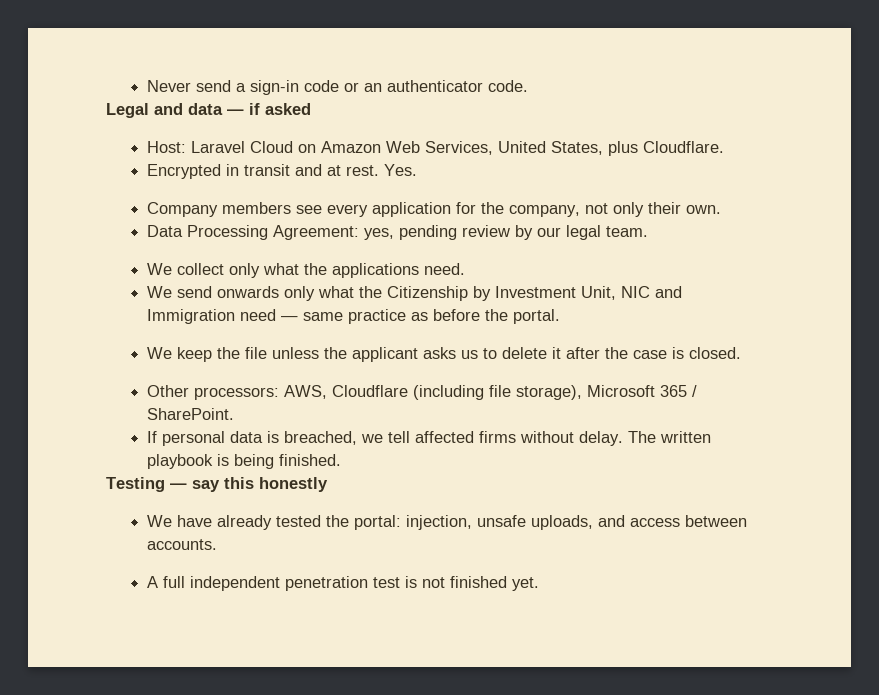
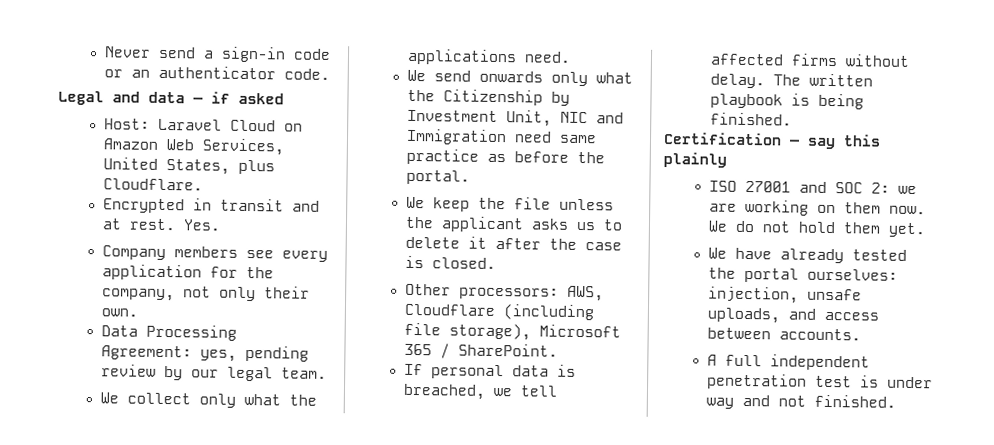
[280,316,298,321] — -> (552, 137) none
[106,477,165,492] Testing -> [663,132,782,146] Certification
[259,477,328,492] honestly -> [663,152,727,168] [708,180,917,195] [708,199,926,216] [707,220,926,238] plainly // ISO 27001 and SOC 2: we are working on them now. We do not hold them yet.
[353,515,401,530] portal: -> [743,267,898,283] portal ourselves:
[421,576,539,591] not finished yet. -> [886,376,933,389] [705,394,896,409] under way and not finished.

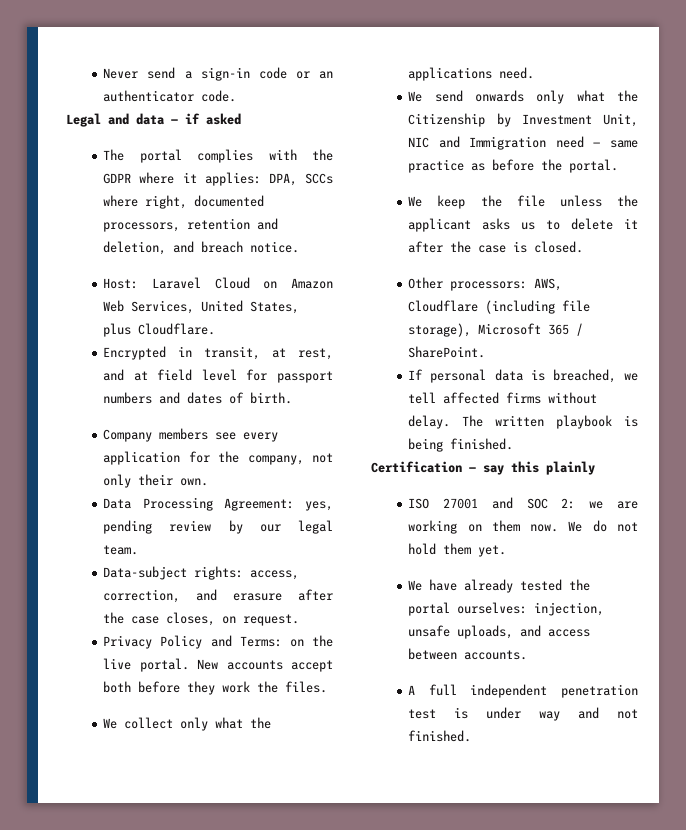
(284, 98) none -> [103,149,333,163] [103,172,333,186] [103,195,265,209] [103,218,279,232] [103,241,300,255] // The portal complies with the GDPR where it applies: DPA, SCCs where right, documented processors, retention and deletion, and breach notice.
[219,198,320,212] [101,218,221,231] transit and at rest. Yes. -> [204,346,333,360] [103,369,333,383] [103,392,293,404] transit, at rest, and at field level for passport numbers and dates of birth.
(327, 373) none -> [103,566,300,580] [103,589,333,603] [103,612,300,626] [103,635,333,649] [103,658,333,672] [103,681,328,695] // Data-subject rights: access, correction, and erasure after the case closes, on request. // Privacy Policy and Terms: on the live portal. New accounts accept both before they work the files.
(552, 137) none -> [593,142,601,147] —

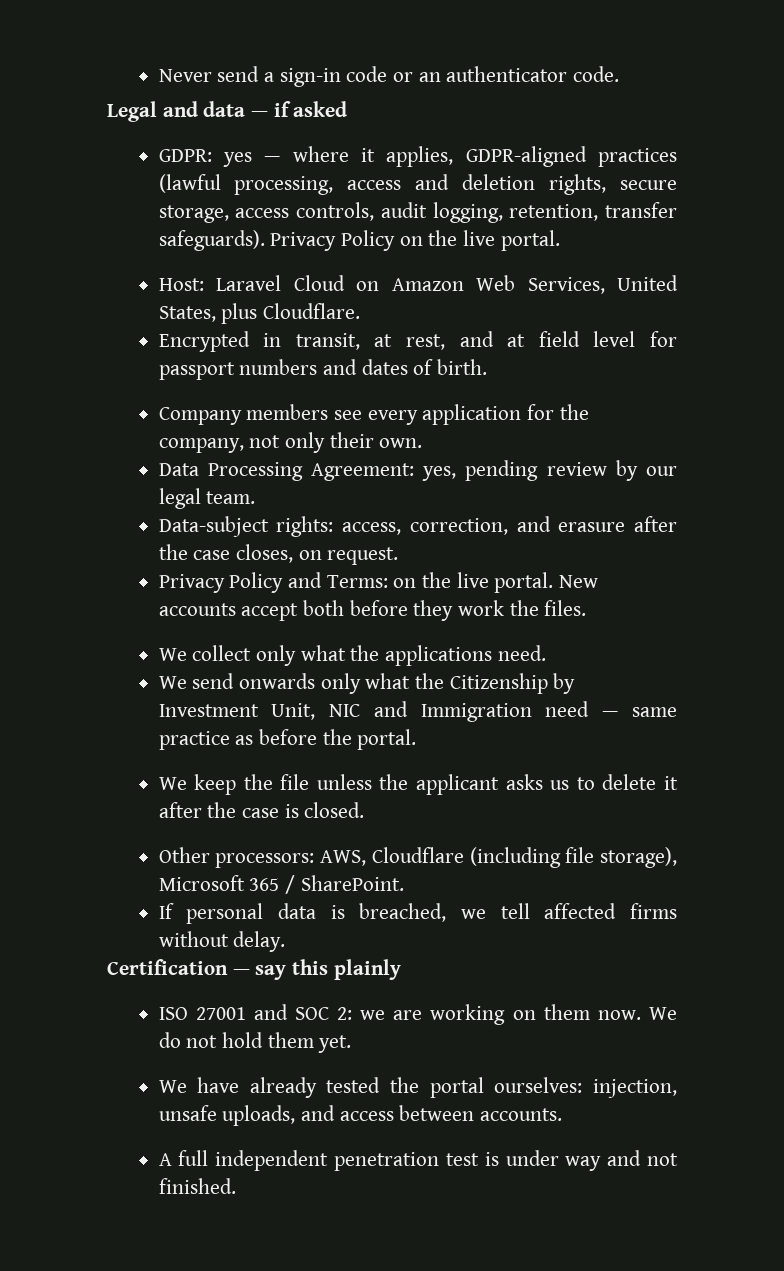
[103,149,333,163] [103,172,333,186] [103,195,265,209] [103,218,279,232] [103,241,300,255] The portal complies with the GDPR where it applies: DPA, SCCs where right, documented processors, retention and deletion, and breach notice. -> [158,146,677,167] [158,174,677,195] [158,202,677,223] [158,230,560,251] GDPR: yes — where it applies, GDPR-aligned practices (lawful processing, access and deletion rights, secure storage, access controls, audit logging, retention, transfer safeguards). Privacy Policy on the live portal.
[462,415,638,429] [408,438,514,452] The written playbook is being finished. -> (286, 941) none

